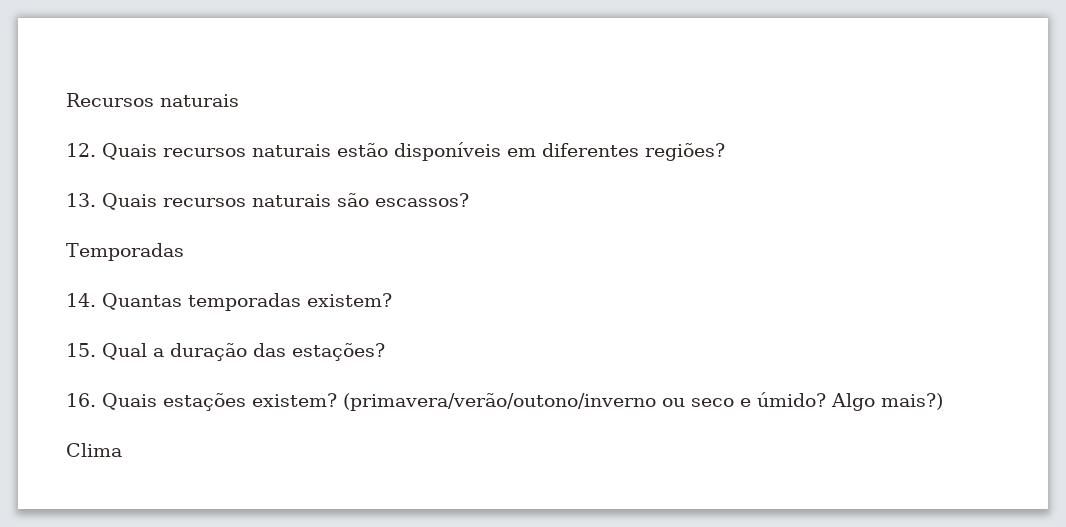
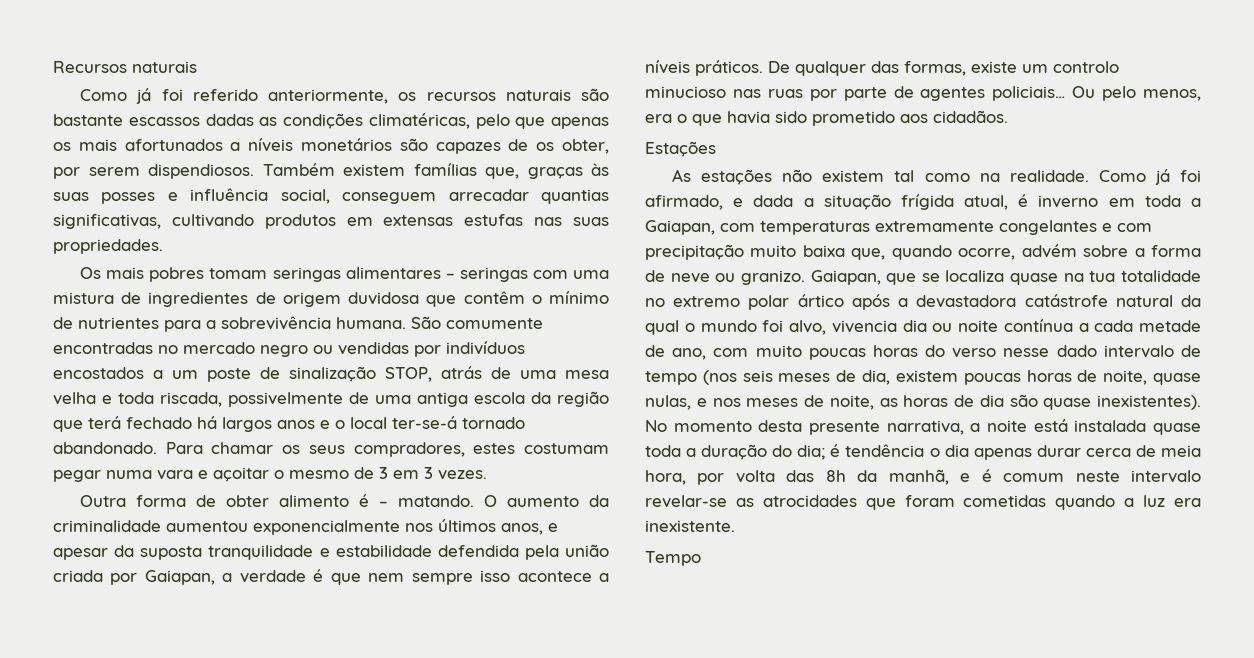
[66,142,725,161] [66,193,469,210] [66,243,184,261] [66,293,392,311] [66,343,385,361] [66,392,943,411] [66,443,122,457] 12. Quais recursos naturais estão disponíveis em diferentes regiões? // 13. Quais recursos naturais são escassos? // Temporadas // 14. Quantas temporadas existem? // 15. Qual a duração das estações? // 16. Quais estações existem? (primavera/verão/outono/inverno ou seco e úmido? Algo mais?) // Clima -> [80,88,610,104] [53,113,609,129] [53,138,609,154] [53,163,609,179] [53,188,609,204] [53,214,609,229] [53,239,163,254] [80,267,610,282] [53,291,609,307] [53,316,543,332] [53,341,525,357] [53,366,609,382] [53,391,609,407] [53,416,525,432] [53,442,609,457] [53,467,487,482] [80,494,609,507] [53,519,558,535] [53,544,609,560] [53,569,609,585] [645,60,1119,76] [645,86,1201,101] [645,110,1008,126] [645,141,716,157] [672,169,1201,185] [645,194,1201,210] [645,220,1152,235] [645,244,1201,260] [645,270,1201,285] [645,294,1201,310] [645,319,1201,335] [645,345,1201,360] [645,370,1201,385] [645,394,1201,410] [645,419,1201,435] [645,444,1201,460] [645,469,1201,485] [645,495,1201,510] [645,520,735,532] [645,551,701,566] Como já foi referido anteriormente, os recursos naturais são bastante escassos dadas as condições climatéricas, pelo que apenas os mais afortunados a níveis monetários são capazes de os obter, por serem dispendiosos. Também existem famílias que, graças às suas posses e influência social, conseguem arrecadar quantias significativas, cultivando produtos em extensas estufas nas suas propriedades. // Os mais pobres tomam seringas alimentares – seringas com uma mistura de ingredientes de origem duvidosa que contêm o mínimo de nutrientes para a sobrevivência humana. São comumente encontradas no mercado negro ou vendidas por indivíduos encostados a um poste de sinalização STOP, atrás de uma mesa velha e toda riscada, possivelmente de uma antiga escola da região que terá fechado há largos anos e o local ter-se-á tornado abandonado. Para chamar os seus compradores, estes costumam pegar numa vara e açoitar o mesmo de 3 em 3 vezes. // Outra forma de obter alimento é – matando. O aumento da criminalidade aumentou exponencialmente nos últimos anos, e apesar da suposta tranquilidade e estabilidade defendida pela união criada por Gaiapan, a verdade é que nem sempre isso acontece a níveis práticos. De qualquer das formas, existe um controlo minucioso nas ruas por parte de agentes policiais… Ou pelo menos, era o que havia sido prometido aos cidadãos. // Estações // As estações não existem tal como na realidade. Como já foi afirmado, e dada a situação frígida atual, é inverno em toda a Gaiapan, com temperaturas extremamente congelantes e com precipitação muito baixa que, quando ocorre, advém sobre a forma de neve ou granizo. Gaiapan, que se localiza quase na tua totalidade no extremo polar ártico após a devastadora catástrofe natural da qual o mundo foi alvo, vivencia dia ou noite contínua a cada metade de ano, com muito poucas horas do verso nesse dado intervalo de tempo (nos seis meses de dia, existem poucas horas de noite, quase nulas, e nos meses de noite, as horas de dia são quase inexistentes). No momento desta presente narrativa, a noite está instalada quase toda a duração do dia; é tendência o dia apenas durar cerca de meia hora, por volta das 8h da manhã, e é comum neste intervalo revelar-se as atrocidades que foram cometidas quando a luz era inexistente. // Tempo

